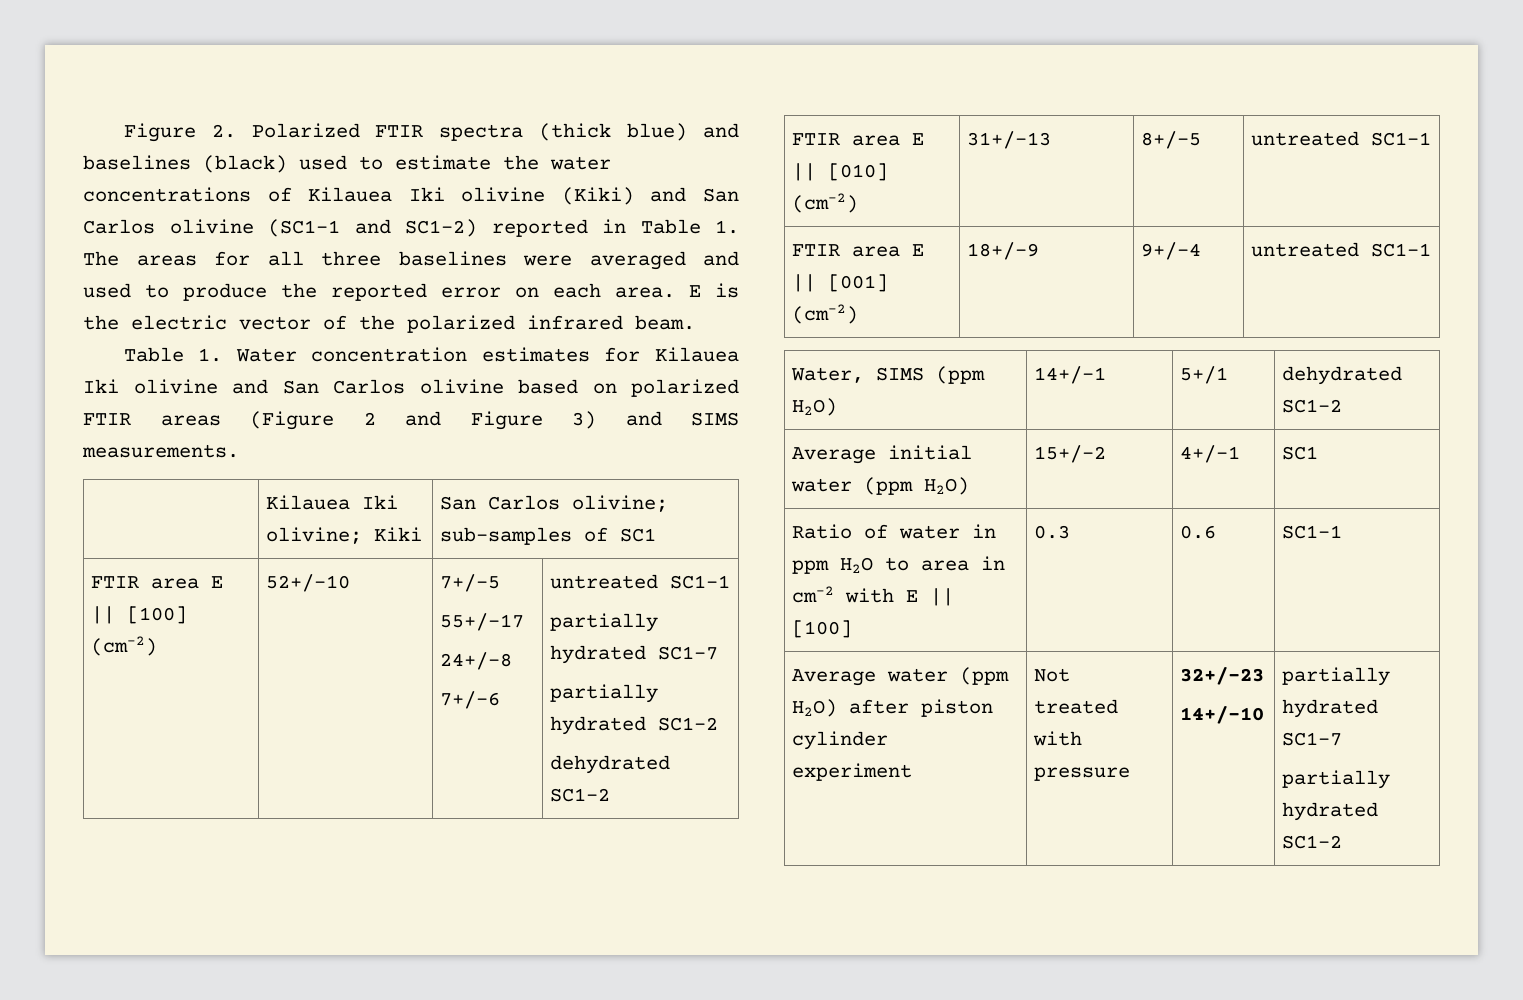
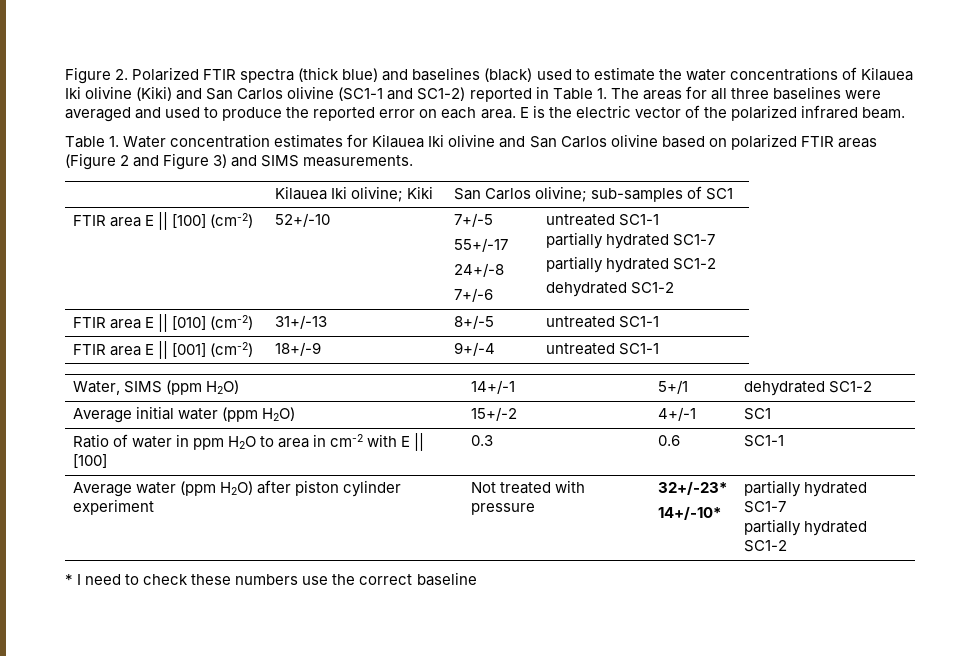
[1180,667,1265,685] [1180,706,1265,724] [1282,667,1391,686] [1282,699,1379,718] [1282,732,1343,746] [1282,770,1391,789] [1282,802,1379,821] [1282,835,1343,849] 32+/-23 // 14+/-10 | partially hydrated SC1-7 // partially hydrated SC1-2 -> [657,481,727,495] [657,506,721,520] [743,480,867,497] [743,501,786,513] [743,519,867,536] [743,540,787,552] [65,572,477,586] 32+/-23* // 14+/-10* | partially hydrated SC1-7 // partially hydrated SC1-2 // * I need to check these numbers use the correct baseline

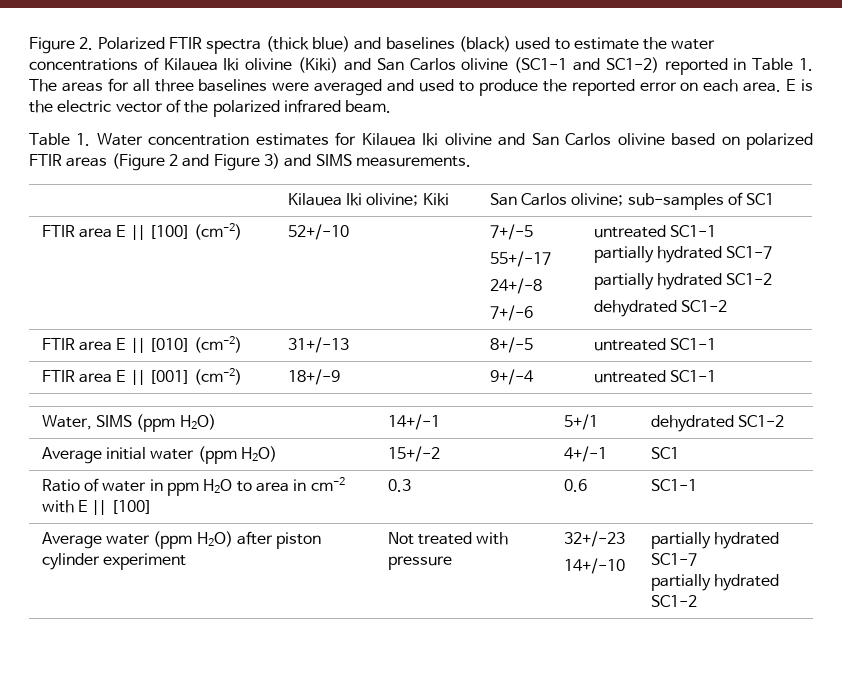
[657,481,727,495] [657,506,721,520] [743,480,867,497] [743,501,786,513] [743,519,867,536] [743,540,787,552] [65,572,477,586] 32+/-23* // 14+/-10* | partially hydrated SC1-7 // partially hydrated SC1-2 // * I need to check these numbers use the correct baseline -> [563,531,625,547] [563,558,625,574] [650,532,780,549] [650,553,697,566] [650,574,780,591] [650,595,697,607] 32+/-23 // 14+/-10 | partially hydrated SC1-7 // partially hydrated SC1-2

